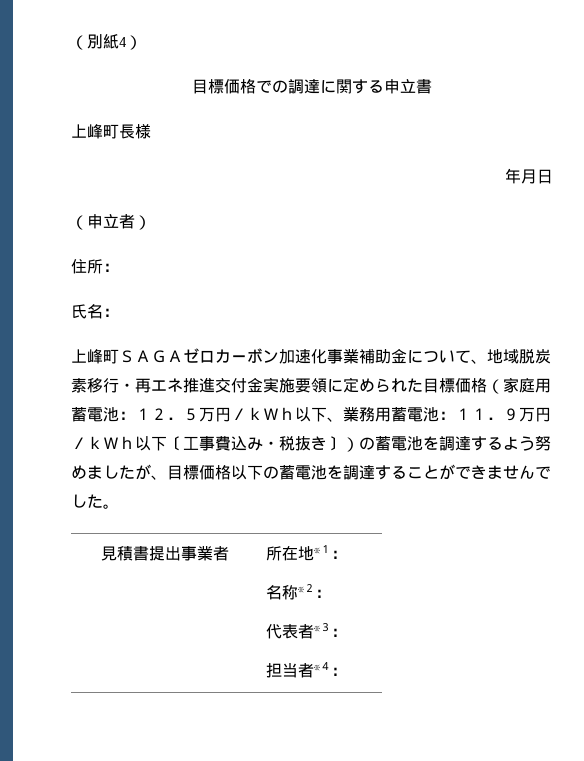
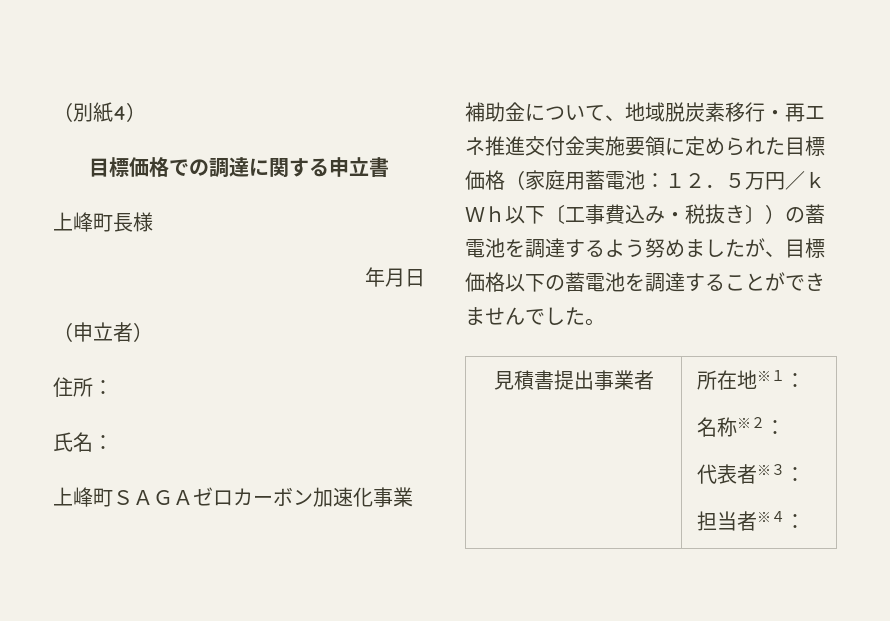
[327,407,551,422] [71,436,167,451] 、業務用蓄電池：１１．９万円／ｋＷｈ以下 -> (545, 215) none

